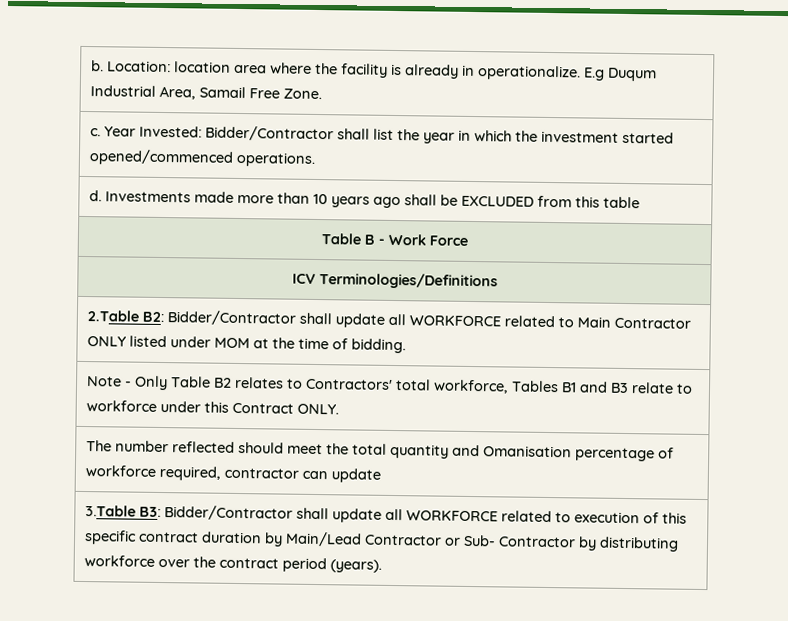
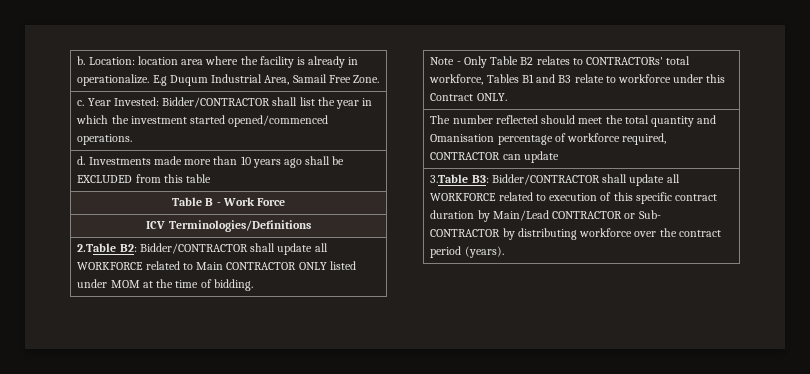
[204,125,334,142] Bidder/Contractor -> [162,97,271,108] Bidder/CONTRACTOR
[166,310,296,326] Bidder/Contractor -> [139,243,248,254] Bidder/CONTRACTOR
[613,317,691,329] Contractor -> [226,262,297,270] CONTRACTOR
[304,378,393,390] Contractors' -> [585,57,663,65] CONTRACTORs'
[223,467,299,479] contractor -> [430,152,501,160] CONTRACTOR
[163,505,293,521] Bidder/Contractor -> [491,174,600,185] Bidder/CONTRACTOR
[363,534,442,546] Contractor -> [552,211,623,219] CONTRACTOR
[497,536,576,548] Contractor -> [430,229,501,237] CONTRACTOR

